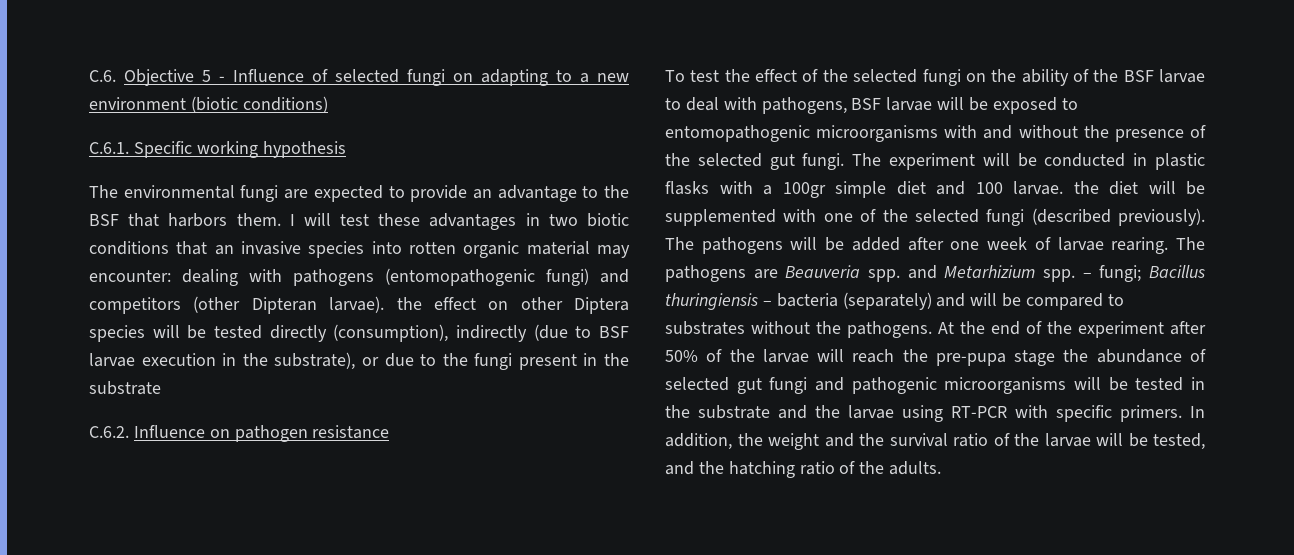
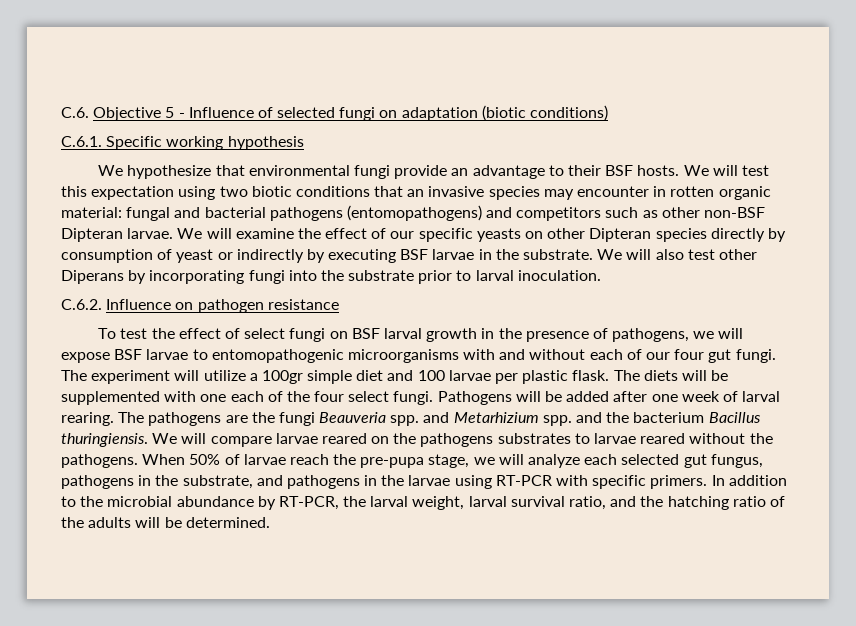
[481,69,629,86] [89,97,186,110] adapting to a new environment -> [401,107,478,121] adaptation
[89,185,629,202] [89,213,540,230] The environmental fungi are expected to provide an advantage to the BSF that harbors them. I will test these advantages in -> [98,165,769,179] [61,186,216,200] We hypothesize that environmental fungi provide an advantage to their BSF hosts. We will test this expectation using
[371,241,630,258] [89,268,629,286] [89,296,629,314] [89,324,629,342] [89,352,629,370] [89,381,161,395] into rotten organic material may encounter: dealing with pathogens (entomopathogenic fungi) and competitors (other Dipteran larvae). the effect on other Diptera species will be tested directly (consumption), indirectly (due to BSF larvae execution in the substrate), or due to the fungi present in the substrate -> [543,186,771,200] [61,205,766,221] [61,228,786,242] [61,249,757,263] [61,270,601,284] may encounter in rotten organic material: fungal and bacterial pathogens (entomopathogens) and competitors such as other non-BSF Dipteran larvae. We will examine the effect of our specific yeasts on other Dipteran species directly by consumption of yeast or indirectly by executing BSF larvae in the substrate. We will also test other Diperans by incorporating fungi into the substrate prior to larval inoculation.
[822,69,1205,86] [665,97,1057,114] the selected fungi on the ability of the BSF larvae to deal with pathogens, BSF larvae will be exposed -> [244,328,744,342] [61,349,189,363] select fungi on BSF larval growth in the presence of pathogens, we will expose BSF larvae
[1083,125,1206,142] [665,153,762,167] the presence of the selected -> [589,349,705,360] each of our four
[1017,153,1205,170] [665,181,753,195] be conducted in plastic flasks with -> [203,370,246,381] utilize
[1013,181,1138,195] larvae. the diet -> [448,370,678,384] larvae per plastic flask. The diets
[860,208,1205,226] [665,237,783,254] of the selected fungi (described previously). The pathogens -> [230,391,512,405] each of the four select fungi. Pathogens
[1057,237,1104,251] larvae -> [742,391,781,402] larval
(778, 274) none -> [251,412,315,426] the fungi
[1082,265,1205,282] [665,292,1124,310] [665,321,1206,338] [665,349,1206,366] [665,377,1205,394] [665,405,807,419] – fungi; Bacillus thuringiensis – bacteria (separately) and will be compared to substrates without the pathogens. At the end of the experiment after 50% of the larvae will reach the pre-pupa stage the abundance of selected gut fungi and pathogenic microorganisms will be tested in the substrate and -> [576,412,761,423] [61,433,773,447] [61,454,763,468] [61,475,378,489] and the bacterium Bacillus thuringiensis. We will compare larvae reared on the pathogens substrates to larvae reared without the pathogens. When 50% of larvae reach the pre-pupa stage, we will analyze each selected gut fungus, pathogens in the substrate, and pathogens in
[665,433,1205,450] addition, the weight and the survival ratio of the larvae will be tested, -> [728,475,787,486] [61,496,607,510] addition to the microbial abundance by RT-PCR, the larval weight, larval survival ratio,
[889,461,942,475] adults. -> [88,517,270,528] adults will be determined.

